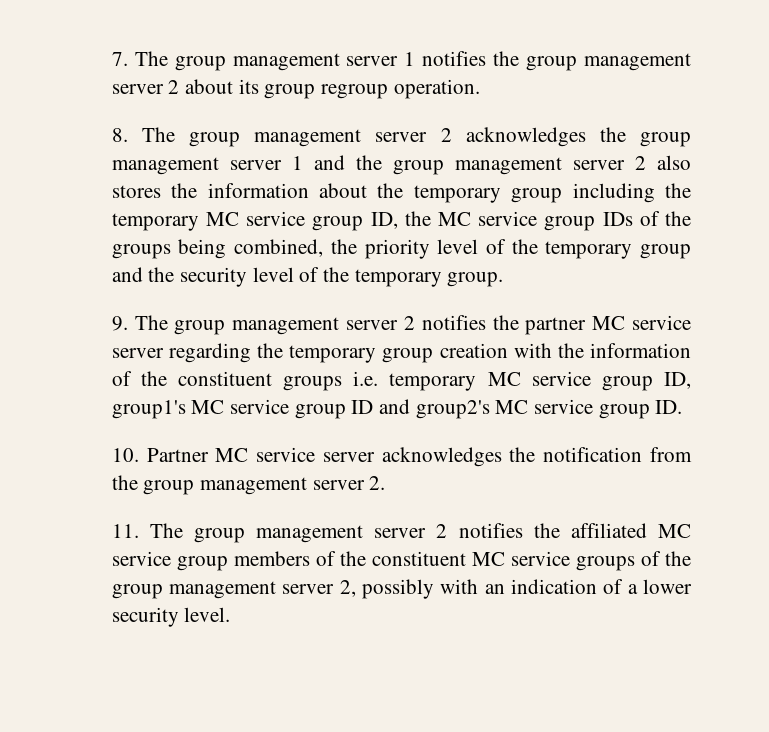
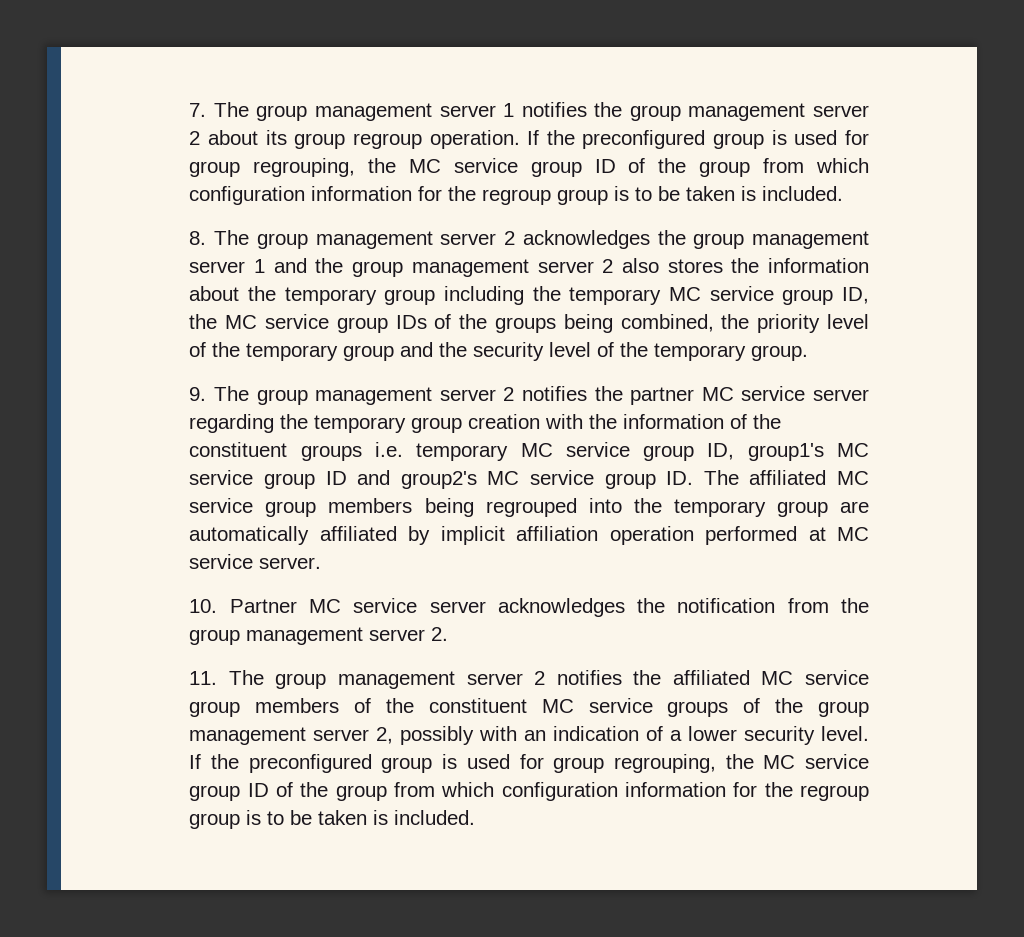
(480, 89) none -> [527,130,870,149] [189,158,870,177] [189,186,844,205] If the preconfigured group is used for group regrouping, the MC service group ID of the group from which configuration information for the regroup group is to be taken is included.
(683, 407) none -> [703,470,869,485] [189,498,870,517] [189,526,869,545] [189,554,322,569] The affiliated MC service group members being regrouped into the temporary group are automatically affiliated by implicit affiliation operation performed at MC service server.
(231, 614) none -> [189,754,869,773] [189,782,870,801] [189,810,476,829] If the preconfigured group is used for group regrouping, the MC service group ID of the group from which configuration information for the regroup group is to be taken is included.

